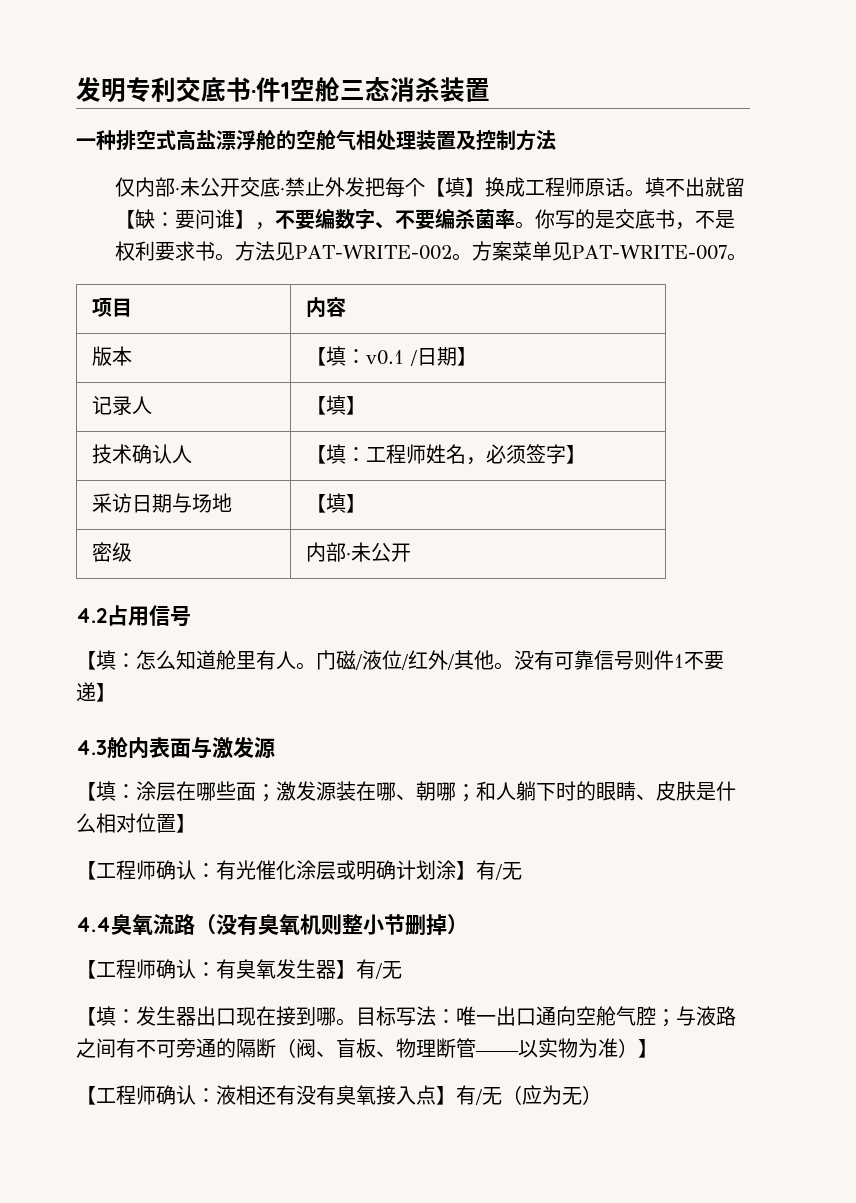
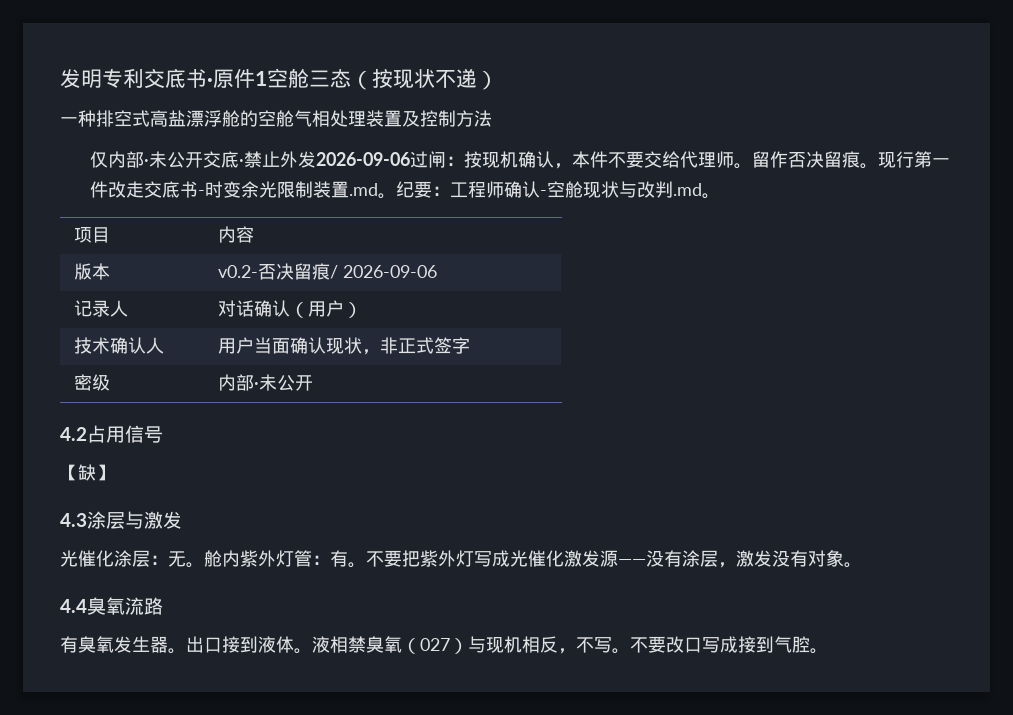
(256, 94) none -> [213,69,234,88] 原
[390,77,490,102] 消杀装置 -> [351,68,498,90] （按现状不递）
[364,177,745,198] [114,208,735,230] [114,241,747,261] [91,298,132,317] [305,297,346,318] [91,346,132,366] [305,346,477,366] [91,395,152,415] [305,395,366,415] [91,444,192,464] [305,444,586,465] [91,493,232,513] [305,493,366,513] 把每个【填】换成工程师原话。填不出就留【缺：要问谁】，不要编数字、不要编杀菌率。你写的是交底书，不是权利要求书。方法见PAT-WRITE-002。方案菜单见PAT-WRITE-007。 // 项目 | 内容 // 版本 | 【填：v0.1 /日期】 // 记录人 | 【填】 // 技术确认人 | 【填：工程师姓名，必须签字】 // 采访日期与场地 | 【填】 -> [315,151,950,169] [89,181,720,199] [74,227,111,243] [218,226,255,243] [74,263,111,280] [218,263,438,280] [74,300,129,317] [218,300,363,318] [74,337,165,354] [218,337,471,355] 2026-09-06过闸：按现机确认，本件不要交给代理师。留作否决留痕。现行第一件改走交底书-时变余光限制装置.md。纪要：工程师确认-空舱现状与改判.md。 // 项目 | 内容 // 版本 | v0.2-否决留痕/ 2026-09-06 // 记录人 | 对话确认（用户） // 技术确认人 | 用户当面确认现状，非正式签字
[96,650,724,670] [76,682,96,702] 填：怎么知道舱里有人。门磁/液位/红外/其他。没有可靠信号则件1不要递 -> [78,464,96,481] 缺
[107,736,191,759] 舱内表面 -> [87,511,125,529] 涂层
[254,737,275,759] [76,781,736,802] [76,813,196,833] [76,860,522,880] [76,914,468,936] [76,959,402,979] [76,1006,736,1027] [76,1038,658,1058] [76,1085,602,1105] 源 // 【填：涂层在哪些面；激发源装在哪、朝哪；和人躺下时的眼睛、皮肤是什么相对位置】 // 【工程师确认：有光催化涂层或明确计划涂】有/无 // 4.4臭氧流路（没有臭氧机则整小节删掉） // 【工程师确认：有臭氧发生器】有/无 // 【填：发生器出口现在接到哪。目标写法：唯一出口通向空舱气腔；与液路之间有不可旁通的隔断（阀、盲板、物理断管——以实物为准）】 // 【工程师确认：液相还有没有臭氧接入点】有/无（应为无） -> [60,550,862,568] [60,597,163,615] [60,636,828,654] // 光催化涂层：无。舱内紫外灯管：有。不要把紫外灯写成光催化激发源——没有涂层，激发没有对象。 // 4.4臭氧流路 // 有臭氧发生器。出口接到液体。液相禁臭氧（027）与现机相反，不写。不要改口写成接到气腔。

